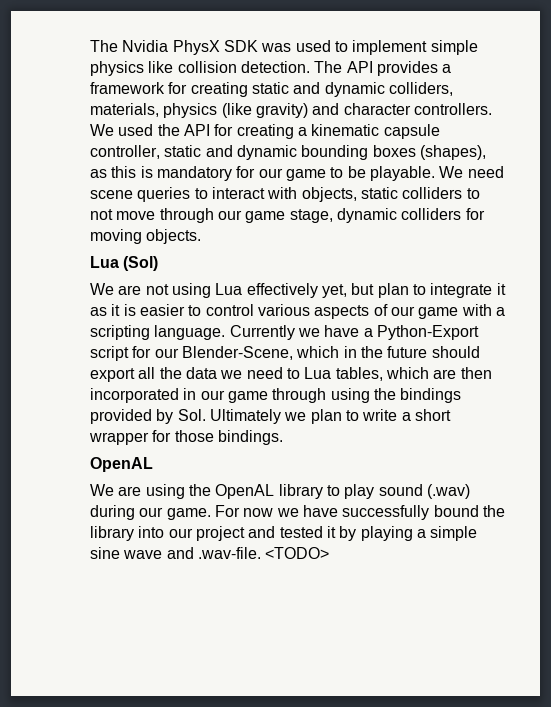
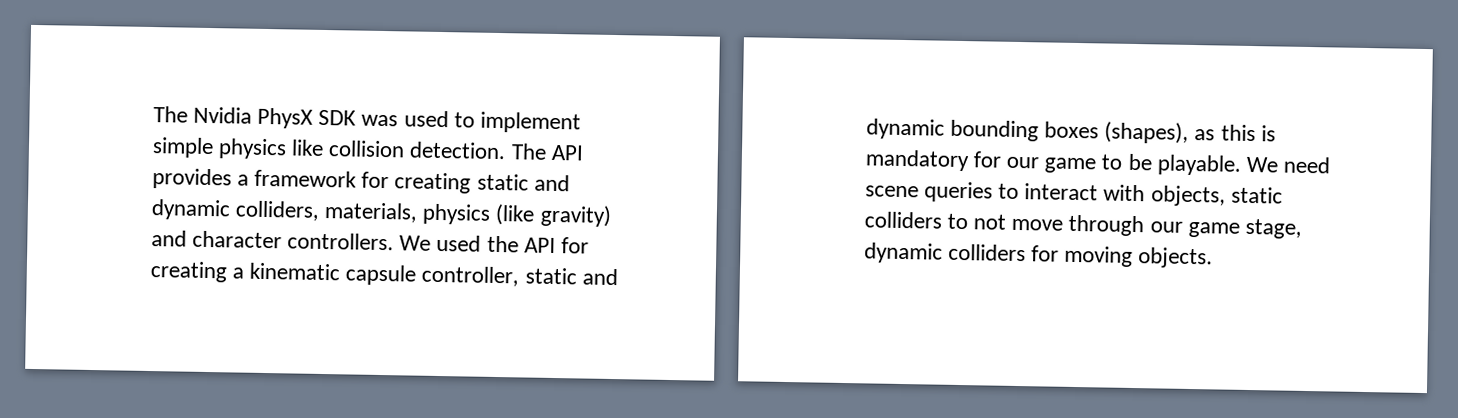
[89,256,159,271] [89,283,506,298] [89,304,505,319] [89,325,479,340] [89,346,480,361] [89,367,492,382] [89,388,462,403] [89,409,451,424] [88,430,283,445] [89,457,153,472] [89,484,470,499] [89,505,505,520] [89,526,478,541] [89,547,330,559] // Lua (Sol) // We are not using Lua effectively yet, but plan to integrate it as it is easier to control various aspects of our game with a scripting language. Currently we have a Python-Export script for our Blender-Scene, which in the future should export all the data we need to Lua tables, which are then incorporated in our game through using the bindings provided by Sol. Ultimately we plan to write a short wrapper for those bindings. // OpenAL // We are using the OpenAL library to play sound (.wav) during our game. For now we have successfully bound the library into our project and tested it by playing a simple sine wave and .wav-file. <TODO> -> (1214, 258) none

